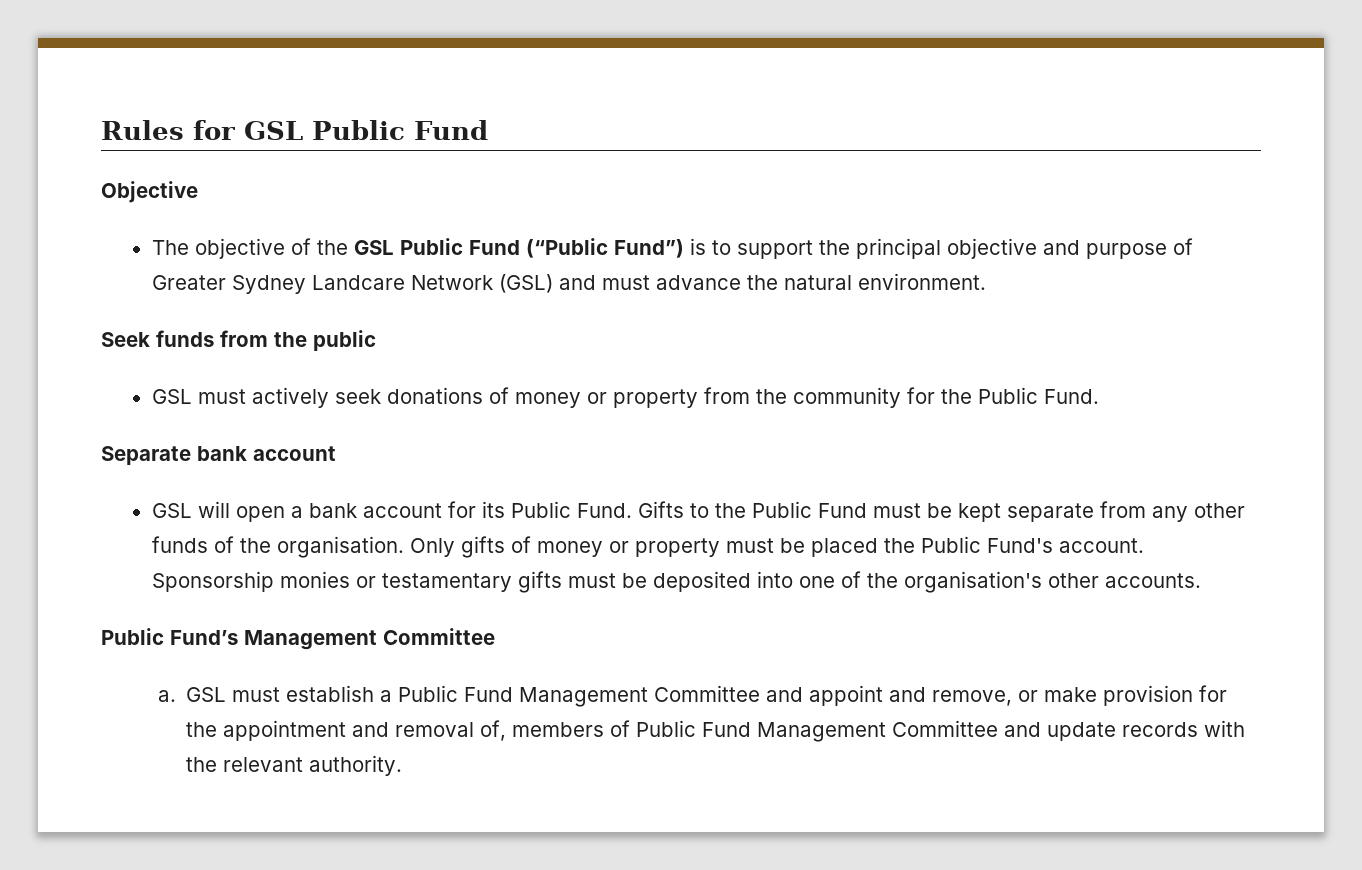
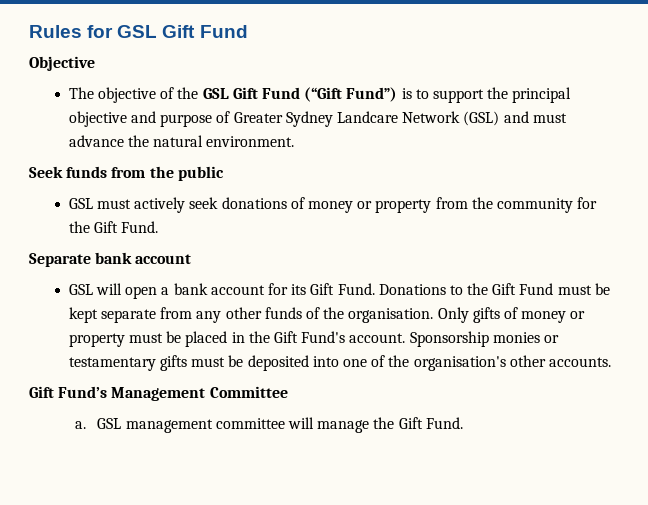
[312,120,405,140] Public -> [162,25,196,38] Gift
[399,238,608,258] Public Fund (“Public -> [232,87,343,102] Gift Fund (“Gift
[977,387,1038,404] Public -> [94,221,119,233] Gift
[510,501,684,518] Public Fund. Gifts -> [310,283,446,295] Gift Fund. Donations
[751,501,812,518] Public -> [492,283,517,295] Gift
[883,536,981,553] the Public -> [231,331,298,343] in the Gift
[101,628,164,645] Public -> [29,386,54,398] Gift
[231,685,1227,707] [185,720,1245,742] [185,755,402,776] must establish a Public Fund Management Committee and appoint and remove, or make provision for the appointment and removal of, members of Public Fund Management Committee and update records with the relevant authority. -> [125,417,463,433] management committee will manage the Gift Fund.

